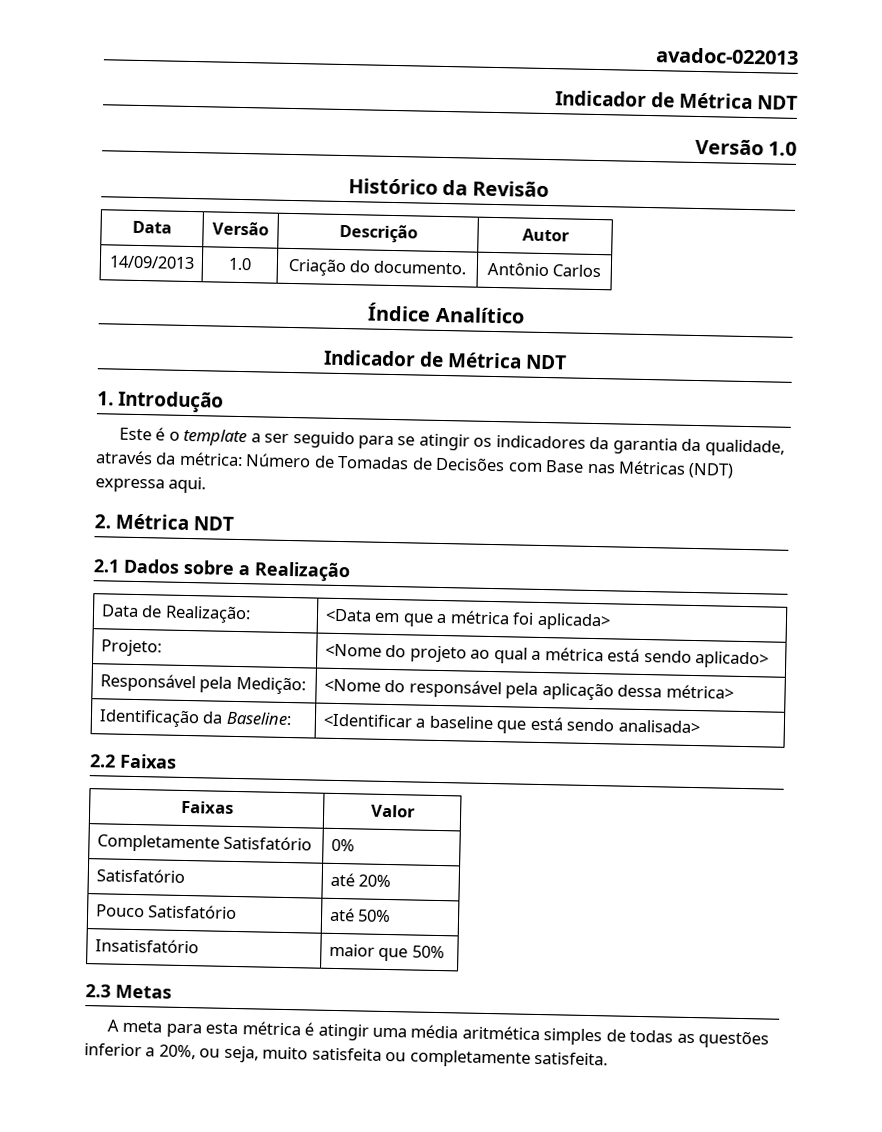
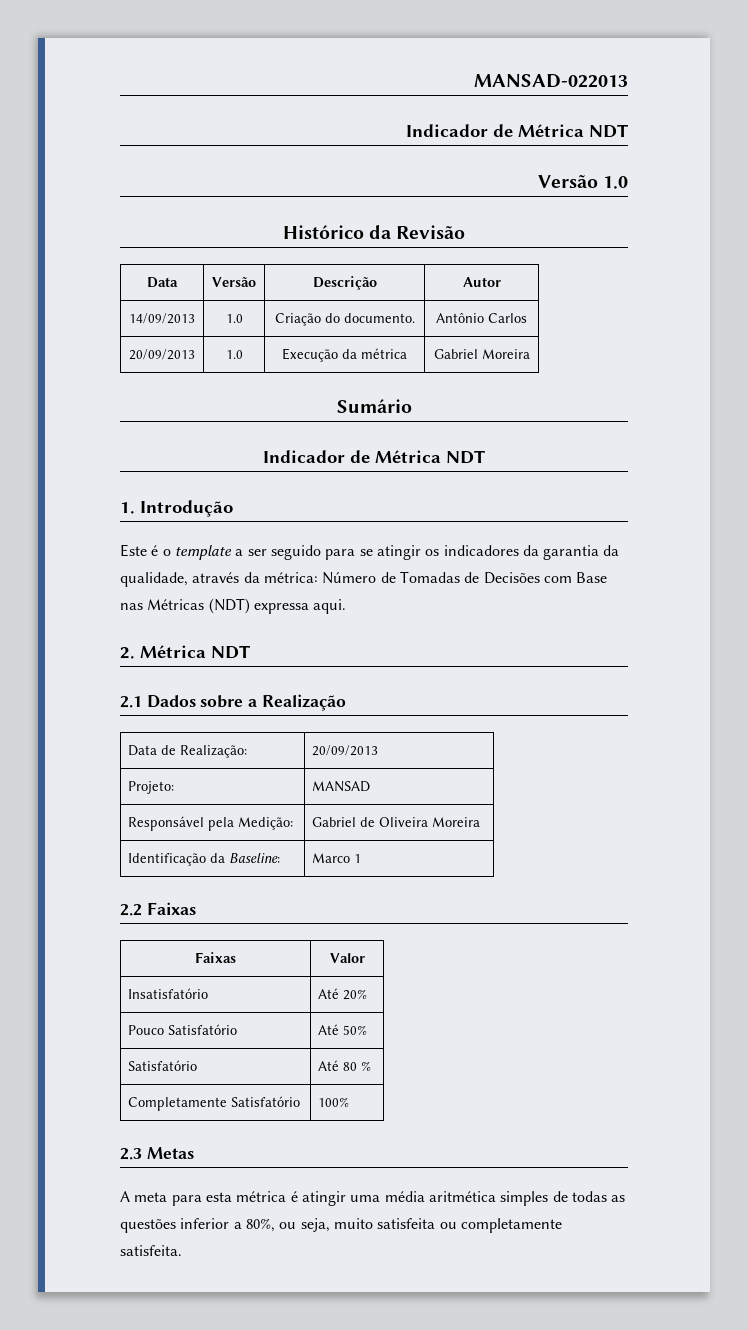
[655,47,799,65] avadoc-022013 -> [474,74,628,88] MANSAD-022013
[367,302,525,324] // Índice Analítico -> [129,349,195,360] [225,350,243,359] [282,348,407,362] [433,349,530,359] [336,399,412,413] // 20/09/2013 | 1.0 | Execução da métrica | Gabriel Moreira // Sumário
[324,608,611,631] [100,639,162,657] [324,643,770,669] [99,673,306,695] [323,678,734,701] [98,708,292,728] [322,713,700,734] <Data em que a métrica foi aplicada> // Projeto: | <Nome do projeto ao qual a métrica está sendo aplicado> // Responsável pela Medição: | <Nome do responsável pela aplicação dessa métrica> // Identificação da Baseline: | <Identificar a baseline que está sendo analisada> -> [312,745,379,756] [128,781,175,794] [312,781,371,792] [128,816,294,831] [312,817,481,827] [128,853,281,866] [312,853,362,863] 20/09/2013 // Projeto: | MANSAD // Responsável pela Medição: | Gabriel de Oliveira Moreira // Identificação da Baseline: | Marco 1
[96,834,313,853] [330,838,355,852] [95,868,185,884] [329,872,355,887] Completamente Satisfatório | 0% // Satisfatório | até -> [128,988,209,999] [318,988,340,999] Insatisfatório | Até
[328,907,392,923] [94,938,199,954] [328,943,445,962] até 50% // Insatisfatório | maior que 50% -> [318,1024,368,1035] [128,1060,198,1071] [318,1060,372,1071] [128,1096,301,1111] [318,1097,350,1107] Até 50% // Satisfatório | Até 80 % // Completamente Satisfatório | 100%
[158,1044,196,1060] 20%, -> [245,1218,275,1232] 80%,

